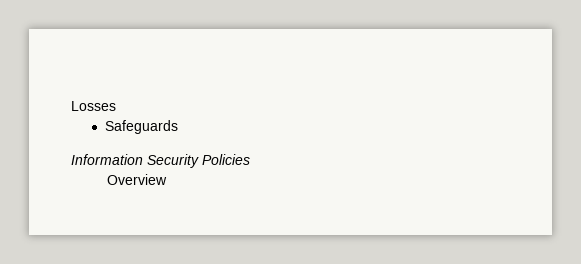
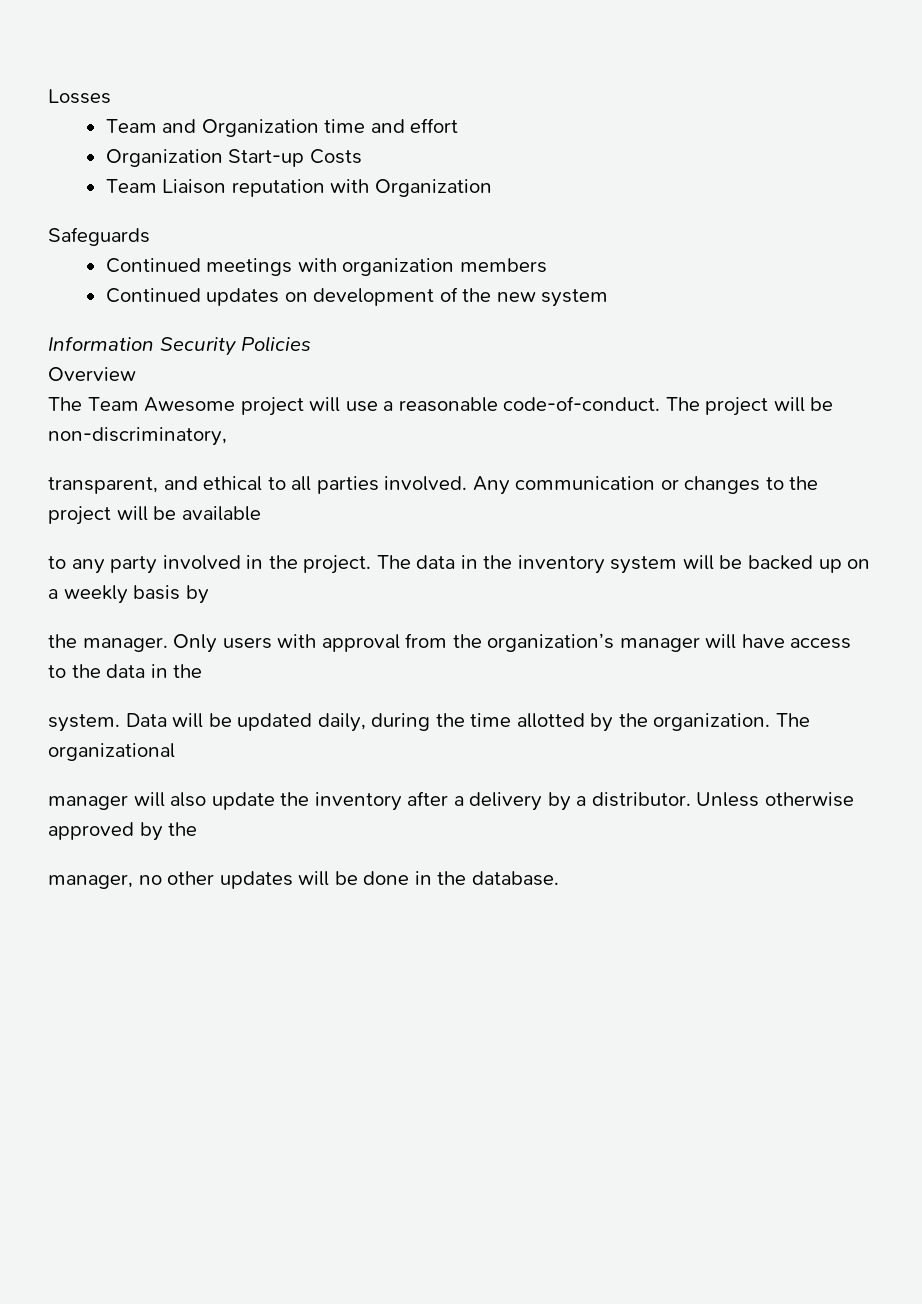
[104,120,178,134] [71,154,250,168] [107,174,168,185] Safeguards // Information Security Policies // Overview -> [105,118,459,137] [105,149,362,167] [105,179,492,197] [48,227,150,246] [105,258,547,276] [105,287,609,307] [48,336,312,356] [48,367,136,381] [48,396,834,416] [48,427,227,446] [48,476,819,495] [48,506,261,525] [48,555,871,574] [48,585,209,604] [48,633,852,653] [48,664,203,678] [48,713,810,732] [48,743,175,761] [48,791,854,811] [48,822,198,841] [48,871,559,889] Team and Organization time and effort // Organization Start-up Costs // Team Liaison reputation with Organization // Safeguards // Continued meetings with organization members // Continued updates on development of the new system // Information Security Policies // Overview // The Team Awesome project will use a reasonable code-of-conduct. The project will be non-discriminatory, // transparent, and ethical to all parties involved. Any communication or changes to the project will be available // to any party involved in the project. The data in the inventory system will be backed up on a weekly basis by // the manager. Only users with approval from the organization’s manager will have access to the data in the // system. Data will be updated daily, during the time allotted by the organization. The organizational // manager will also update the inventory after a delivery by a distributor. Unless otherwise approved by the // manager, no other updates will be done in the database.

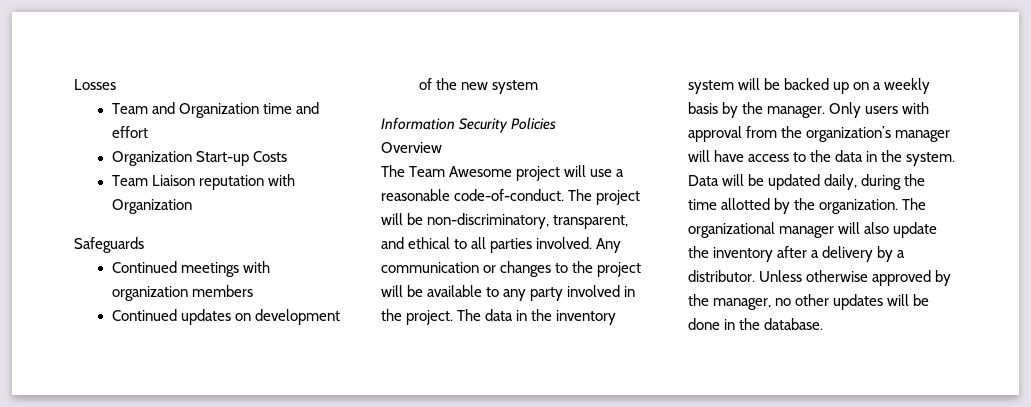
(227, 436) // -> (550, 221) none
(261, 513) // -> (483, 291) none
(209, 594) // -> (739, 110) none
(203, 671) // -> (903, 156) none
(175, 752) // -> (775, 230) none
(198, 829) // -> (709, 300) none

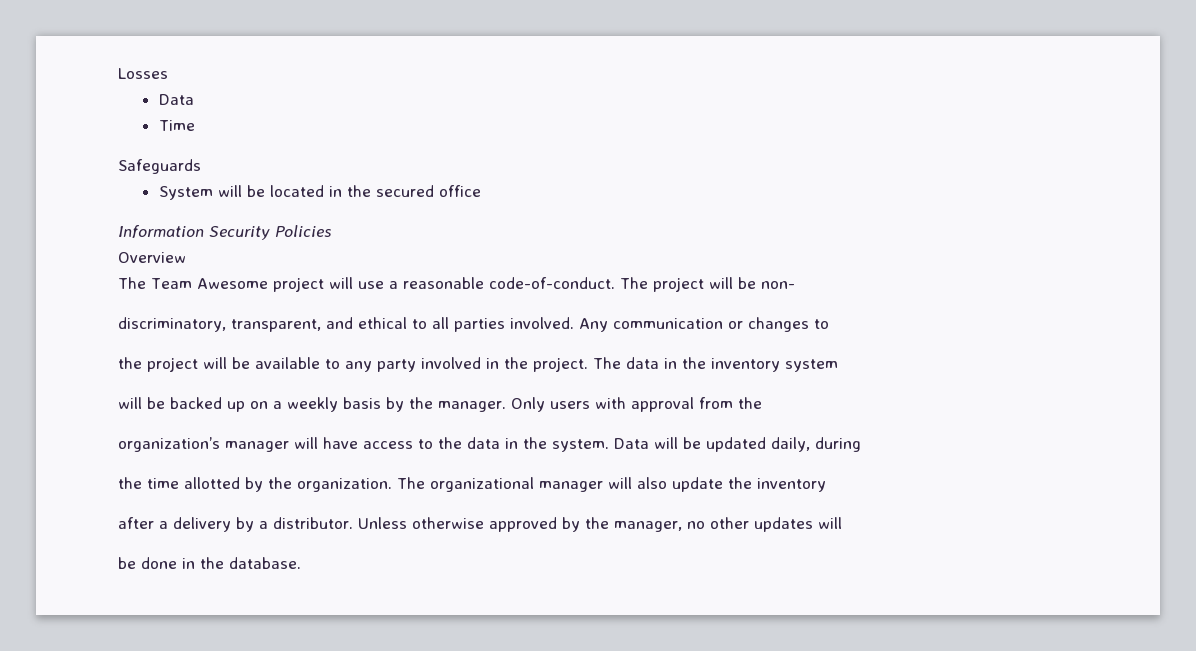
[111,102,319,118] [111,126,148,138] [111,151,287,166] [111,174,295,190] [111,199,192,214] [74,237,144,253] [111,261,270,277] [111,285,253,301] [111,309,340,325] [418,78,538,94] Team and Organization time and effort // Organization Start-up Costs // Team Liaison reputation with Organization // Safeguards // Continued meetings with organization members // Continued updates on development of the new system -> [158,94,194,105] [158,120,195,131] [118,159,201,174] [158,185,481,200] Data // Time // Safeguards // System will be located in the secured office
[427,213,550,229] non-discriminatory, -> [760,281,795,289] [118,317,226,332] non- // discriminatory,
(569, 268) none -> (829, 324) //
(734, 87) none -> (838, 365) //
(803, 132) none -> (762, 403) //
(902, 182) none -> (861, 444) //
(774, 254) none -> (826, 485) //
(910, 300) none -> (842, 523) //

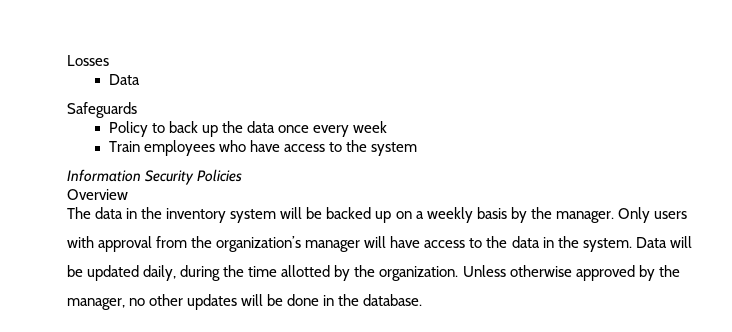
[158,120,195,131] // Time -> (140, 79) none
[158,185,481,200] System will be located in the secured office -> [108,121,387,137] [108,140,417,156] Policy to back up the data once every week // Train employees who have access to the system
[151,277,795,292] [118,317,829,332] [118,357,621,372] Team Awesome project will use a reasonable code-of-conduct. The project will be non- // discriminatory, transparent, and ethical to all parties involved. Any communication or changes to // the project will be available to any party involved in the project. The -> (91, 213) none
(838, 365) // -> (277, 216) none
(590, 405) none -> (687, 215) //
(762, 403) // -> (213, 242) none
(678, 443) none -> (692, 242) //
(861, 444) // -> (221, 273) none
[397,477,826,492] [118,517,353,532] The organizational manager will also update the inventory // after a delivery by a distributor. -> (459, 273) none
(609, 523) none -> (680, 271) //
(842, 523) // -> (264, 300) none

